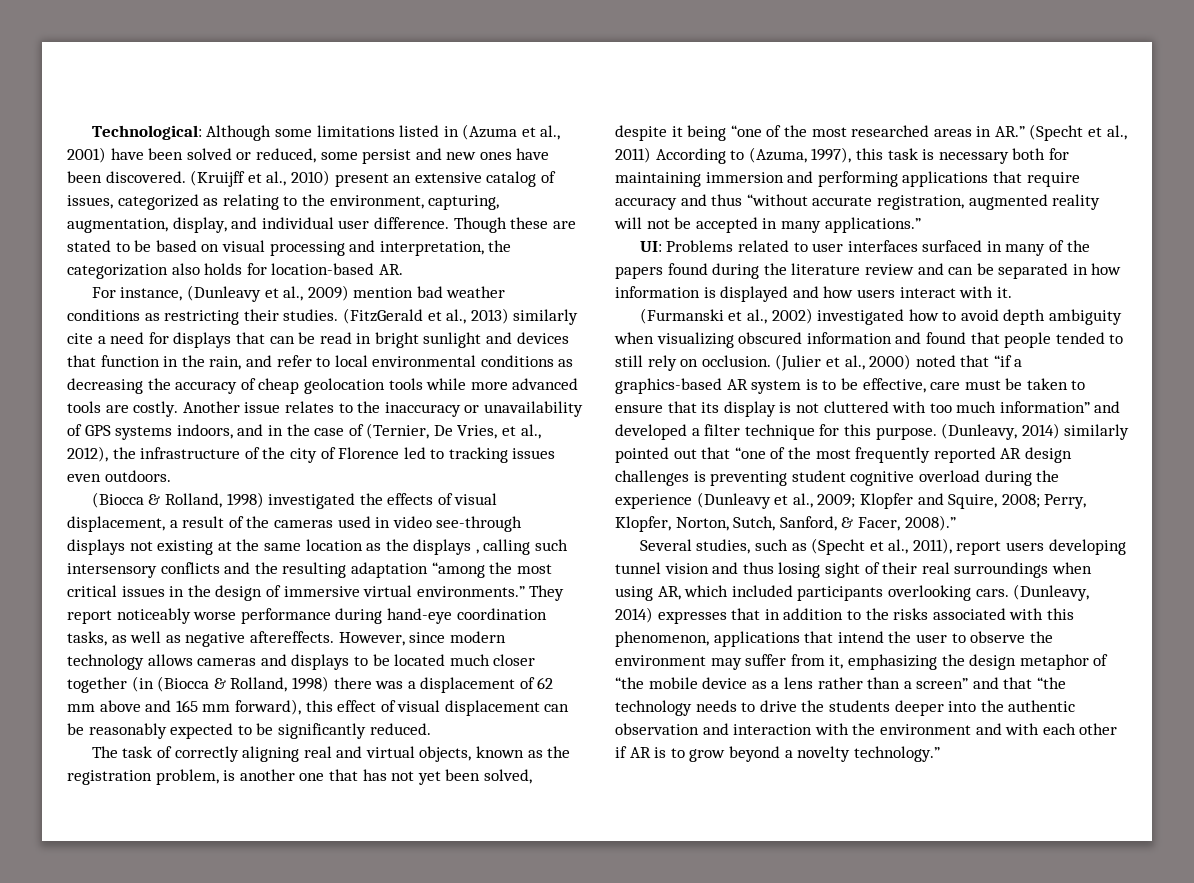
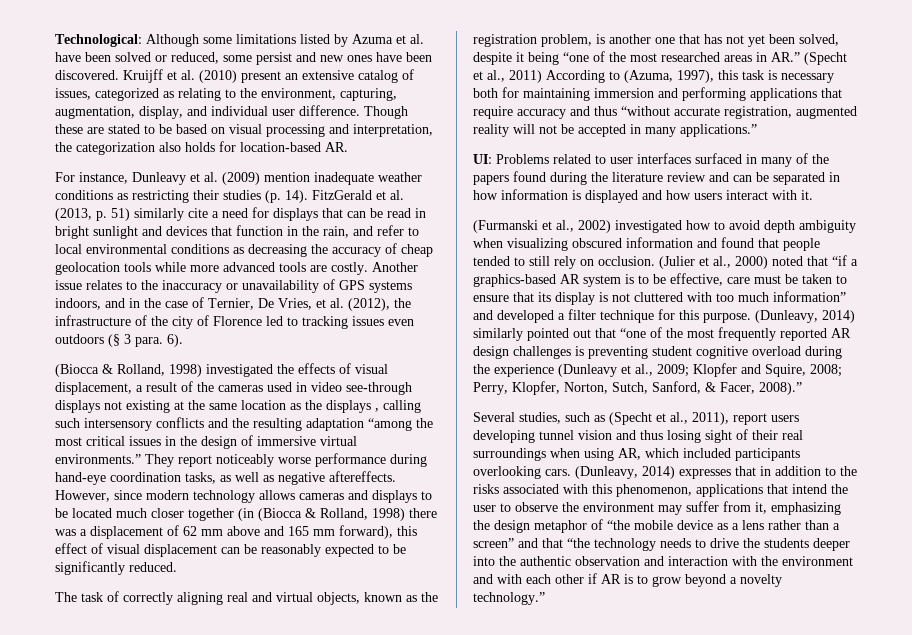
[443,124,561,140] [67,147,106,163] in (Azuma et al., 2001) -> [334,34,424,47] by Azuma et al.
[190,170,330,187] (Kruijff et al., 2010) -> [123,69,237,83] Kruijff et al. (2010)
[186,285,443,302] (Dunleavy et al., 2009) mention bad -> [132,172,374,185] Dunleavy et al. (2009) mention inadequate
[283,308,509,324] studies. (FitzGerald et al., 2013) -> [223,190,404,203] [55,208,130,221] studies (p. 14). FitzGerald et al. (2013, p. 51)
[366,423,430,439] (Ternier, -> [208,298,254,310] Ternier,
[520,424,541,439] [67,446,108,462] al., 2012), -> [330,298,390,311] al. (2012),
[104,470,171,482] outdoors. -> [55,334,183,347] outdoors (§ 3 para. 6).

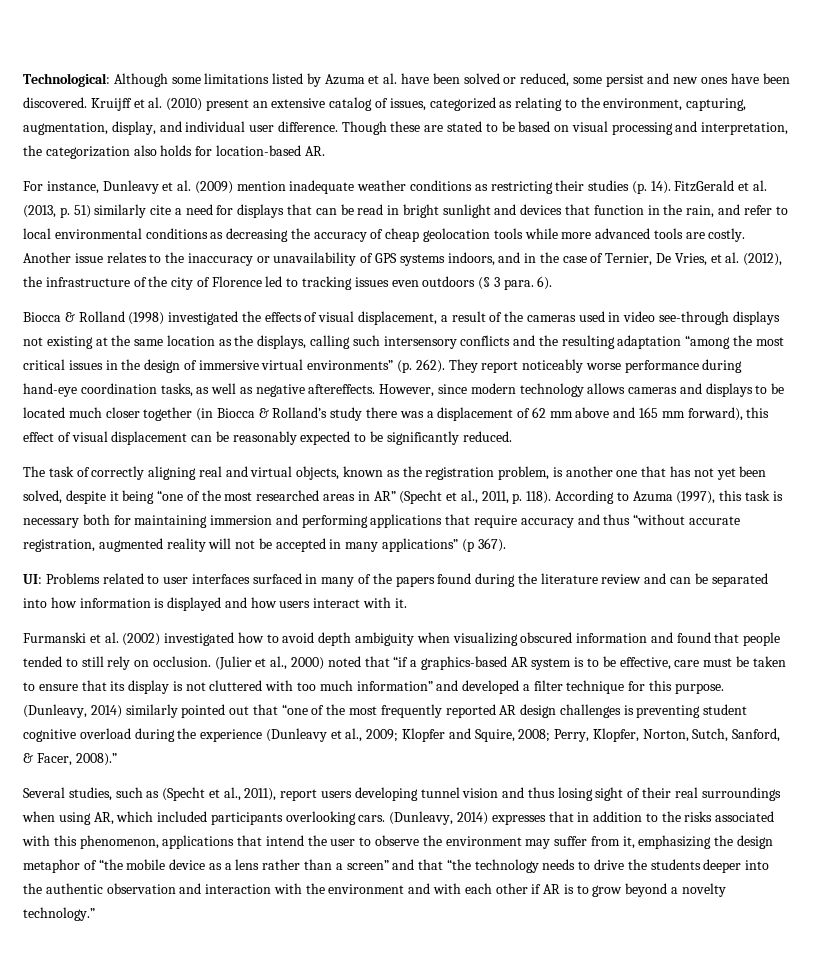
[55,364,202,377] (Biocca & Rolland, 1998) -> [23,311,165,325] Biocca & Rolland (1998)
[326,400,379,413] displays , -> [257,335,307,349] displays,
[55,454,141,464] environments.” -> [307,359,445,373] environments” (p. 262).
[258,508,405,521] (Biocca & Rolland, 1998) -> [216,407,363,421] Biocca & Rolland’s study
[771,52,847,65] [473,70,714,83] AR.” (Specht et al., 2011) According to (Azuma, 1997), -> [373,490,716,504] AR” (Specht et al., 2011, p. 118). According to Azuma (1997),
[680,124,757,137] applications.” -> [382,538,506,552] applications” (p 367).
[829,172,840,182] in -> [23,598,47,608] into
[473,220,611,233] (Furmanski et al., 2002) -> [23,632,161,646] Furmanski et al. (2002)

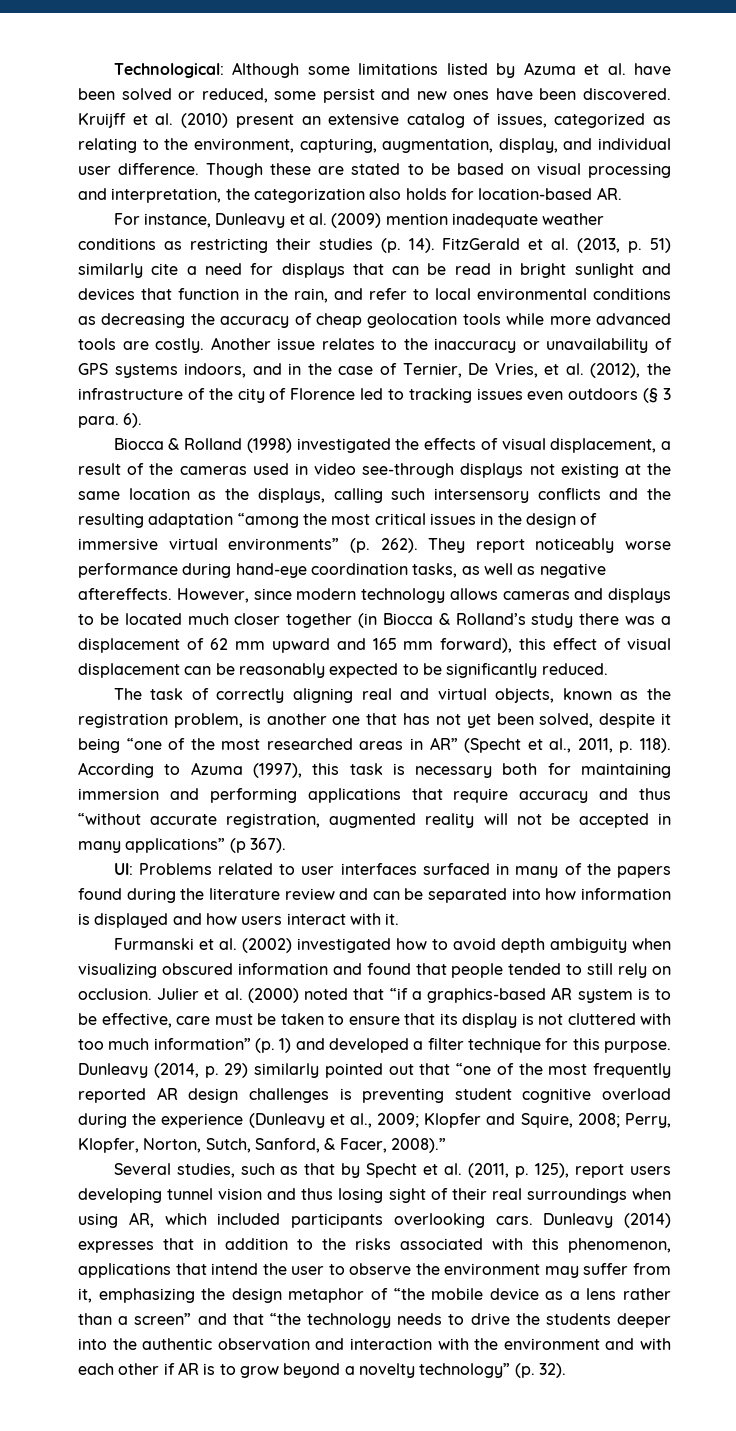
[575,407,610,418] above -> [271,638,330,653] upward
[214,656,325,670] (Julier et al., 2000) -> [157,988,299,1003] Julier et al. (2000)
(433, 686) none -> [255,1038,292,1053] (p. 1)
[23,704,122,718] (Dunleavy, 2014) -> [78,1063,249,1078] Dunleavy (2014, p. 29)
[162,787,277,801] (Specht et al., 2011), -> [304,1163,570,1178] that by Specht et al. (2011, p. 125),
[389,811,489,825] (Dunleavy, 2014) -> [543,1213,671,1228] Dunleavy (2014)
[23,907,95,921] technology.” -> [419,1363,566,1378] technology” (p. 32).

